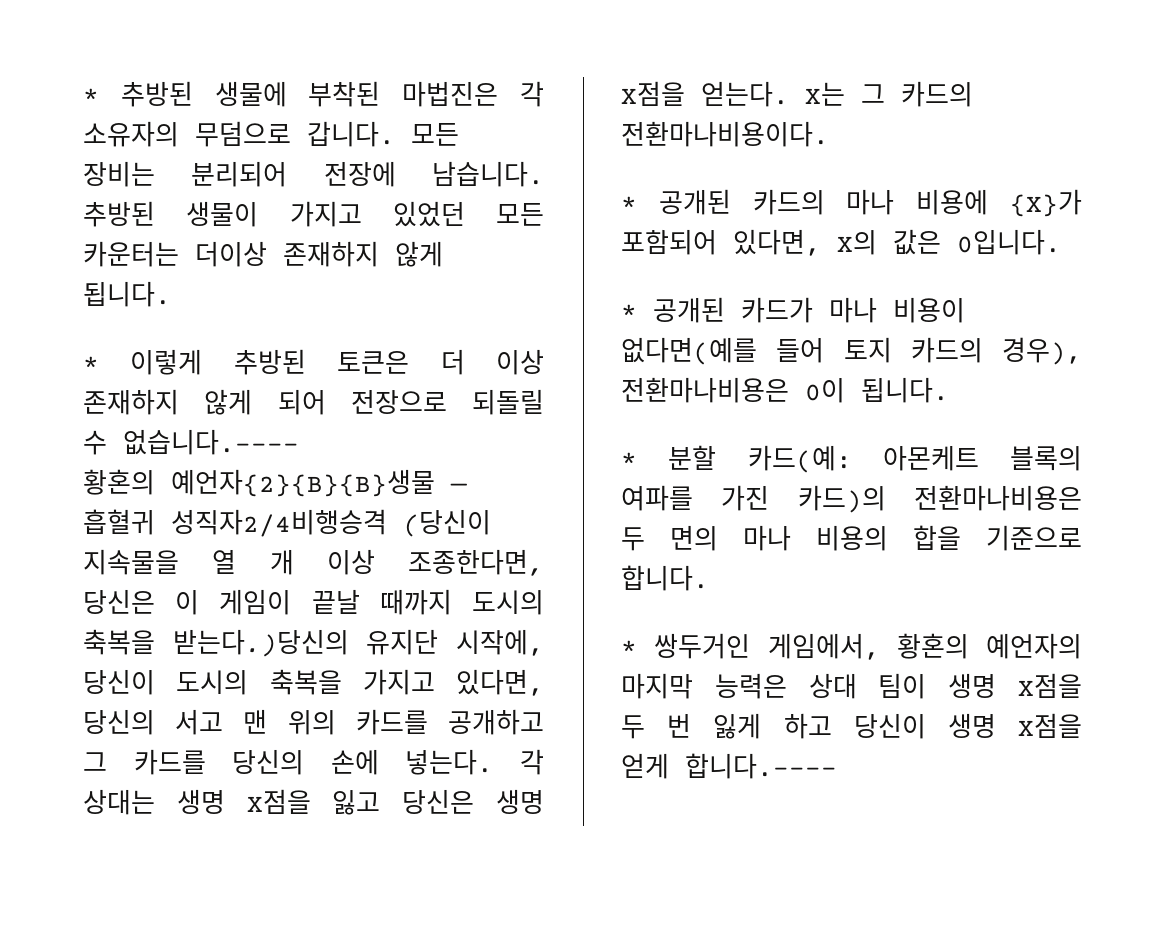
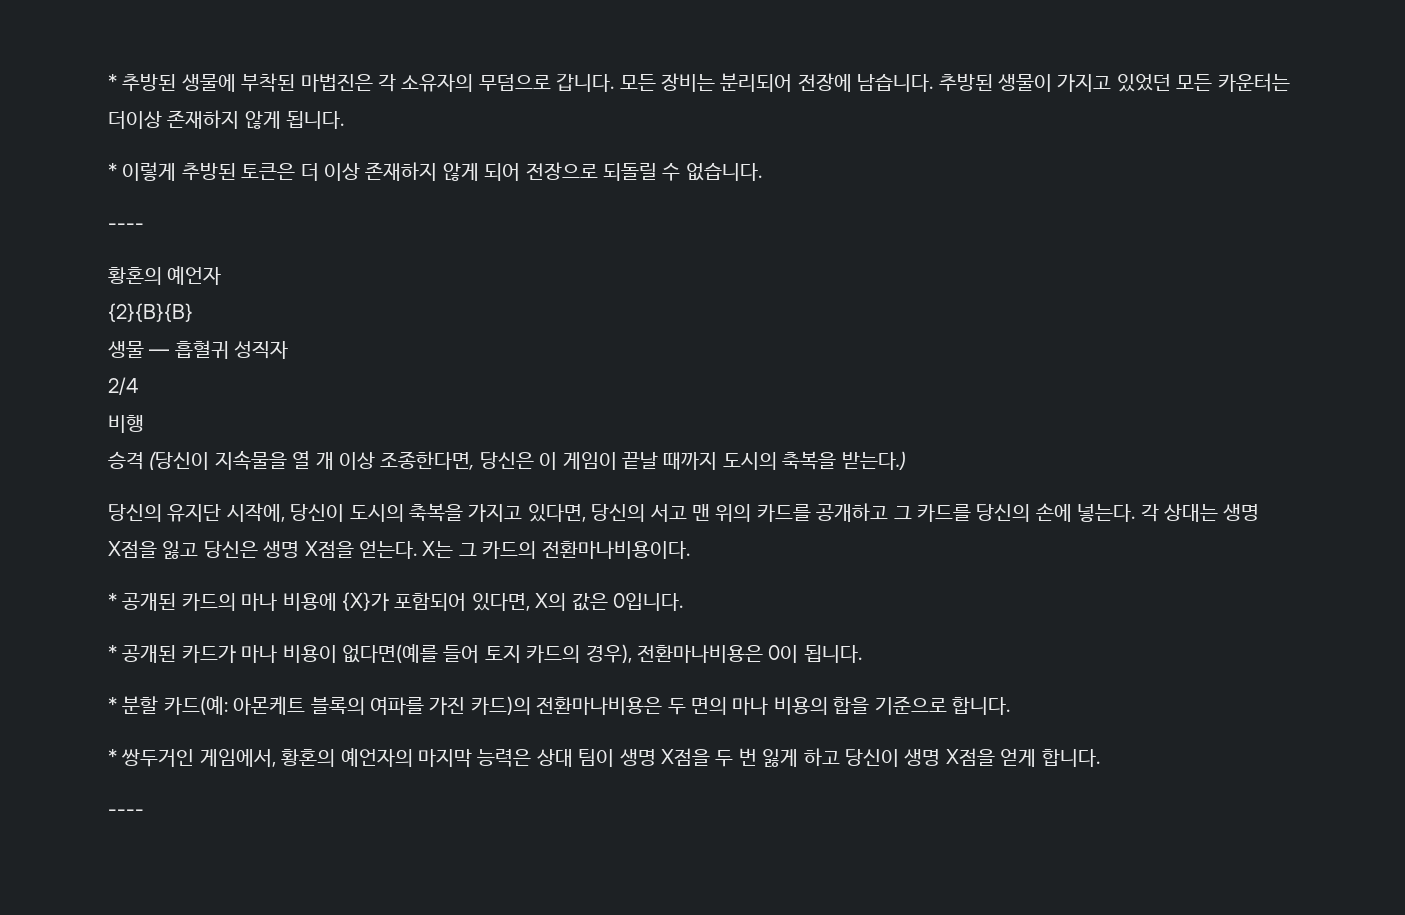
[123,429,299,455] [83,469,467,497] [83,509,387,537] 없습니다.---- // 황혼의 예언자{2}{B}{B}생물 — 흡혈귀 성직자2/4비행승격 -> [685,163,762,181] [108,223,144,230] [108,266,222,285] [108,303,193,322] [108,340,289,359] [108,377,138,395] [108,414,144,433] [108,451,144,470] 없습니다. // ---- // 황혼의 예언자 // {2}{B}{B} // 생물 — 흡혈귀 성직자 // 2/4 // 비행 // 승격
[172,629,349,657] 받는다.)당신의 -> [841,451,906,470] [108,504,162,522] 받는다.) // 당신의
[685,753,837,779] 합니다.---- -> [1041,749,1100,767] [108,809,144,816] 합니다. // ----

